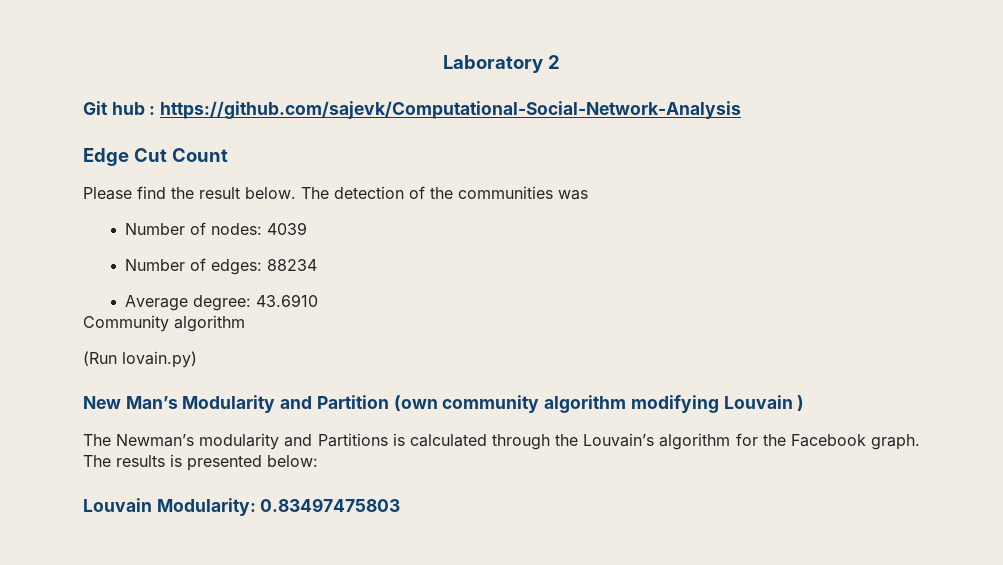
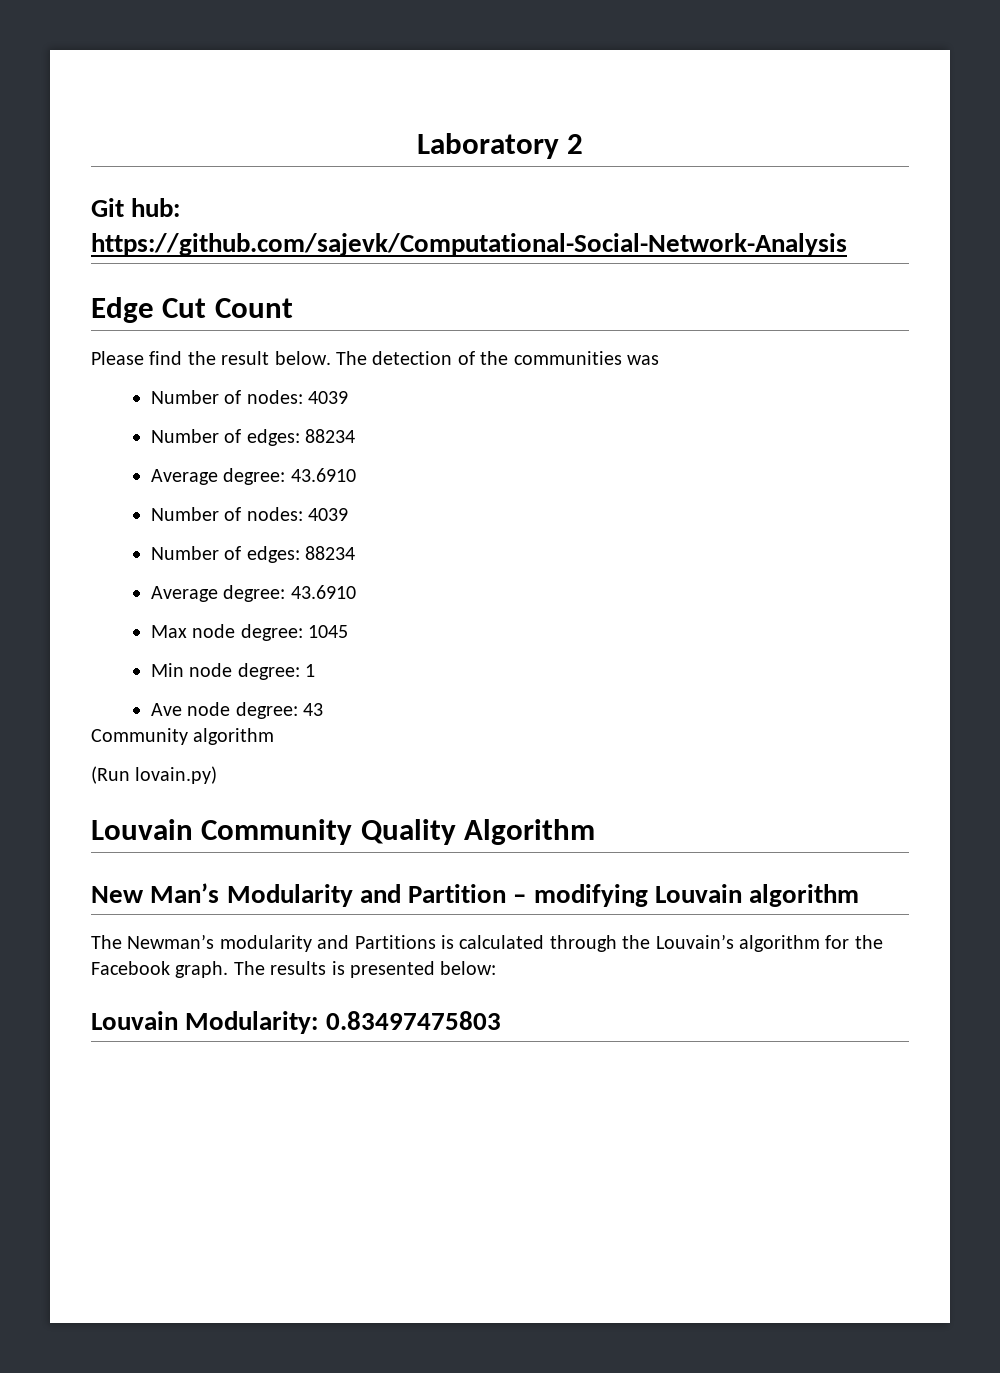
[111,102,156,115] hub : -> [131,198,181,217] hub:
(319, 300) none -> [150,507,349,521] [150,546,356,563] [150,585,356,602] [150,624,349,641] [150,663,316,680] [150,702,324,719] // Number of nodes: 4039 // Number of edges: 88234 // Average degree: 43.6910 // Max node degree: 1045 // Min node degree: 1 // Ave node degree: 43
(197, 359) none -> [91,819,596,845] // Louvain Community Quality Algorithm
[393,395,627,413] (own community algorithm -> [513,894,527,903] –
[797,395,805,411] ) -> [749,884,860,907] algorithm

